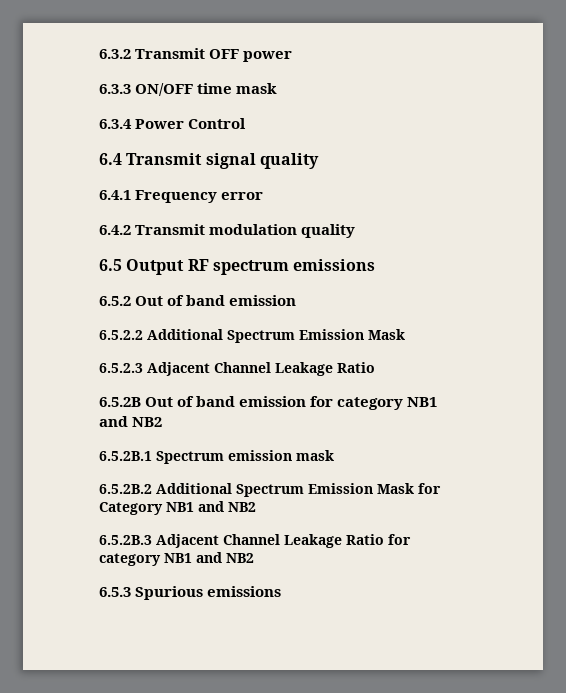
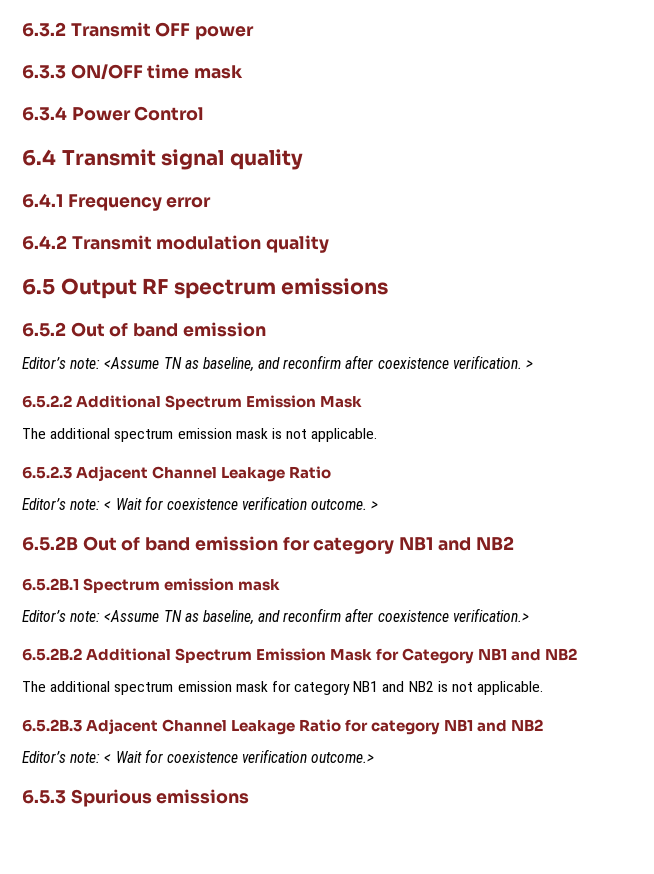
(297, 300) none -> [22,355,534,372] // Editor’s note: <Assume TN as baseline, and reconfirm after coexistence verification. >
(405, 334) none -> [22,428,378,442] // The additional spectrum emission mask is not applicable.
(375, 367) none -> [22,496,379,510] // Editor’s note: < Wait for coexistence verification outcome. >
(334, 455) none -> [22,608,529,625] // Editor’s note: <Assume TN as baseline, and reconfirm after coexistence verification.>
(256, 507) none -> [22,681,544,695] // The additional spectrum emission mask for category NB1 and NB2 is not applicable.
(254, 558) none -> [22,749,375,763] // Editor’s note: < Wait for coexistence verification outcome.>

